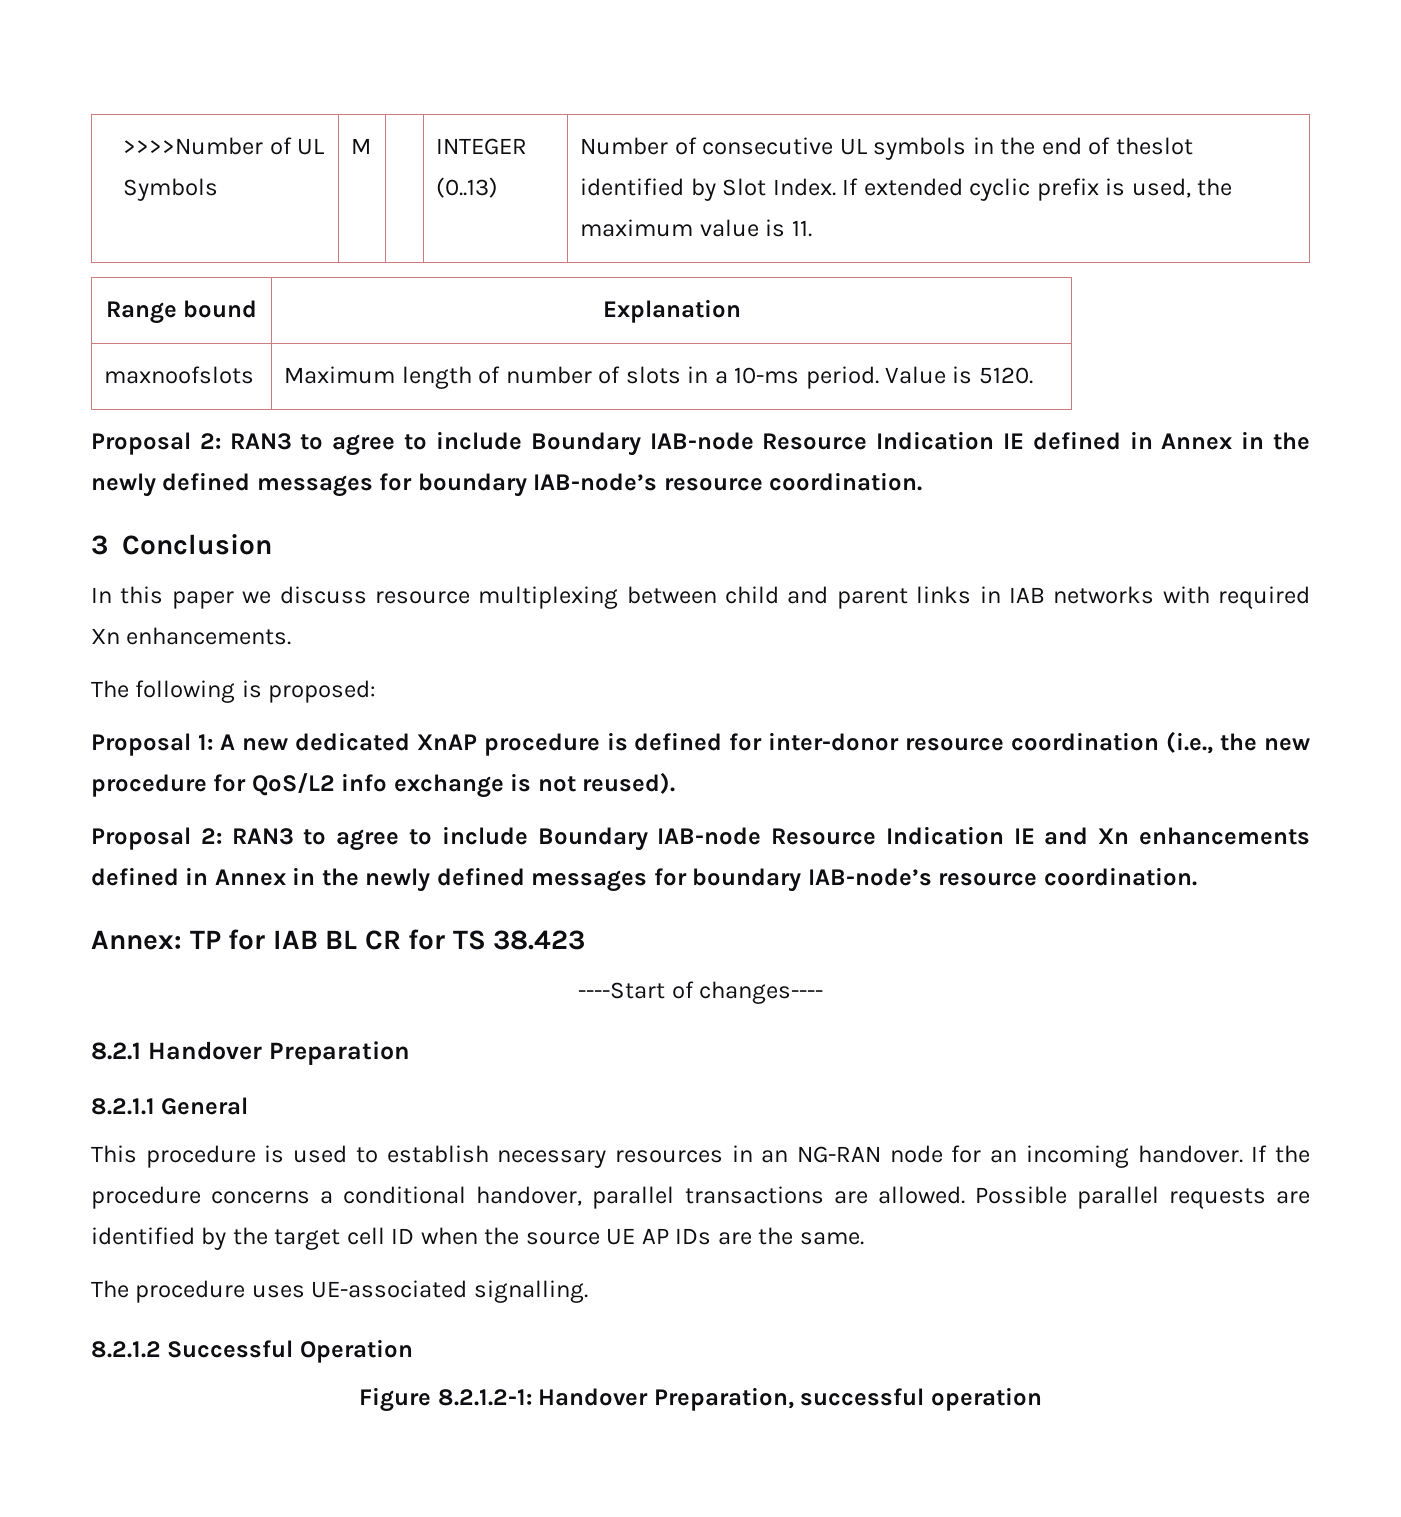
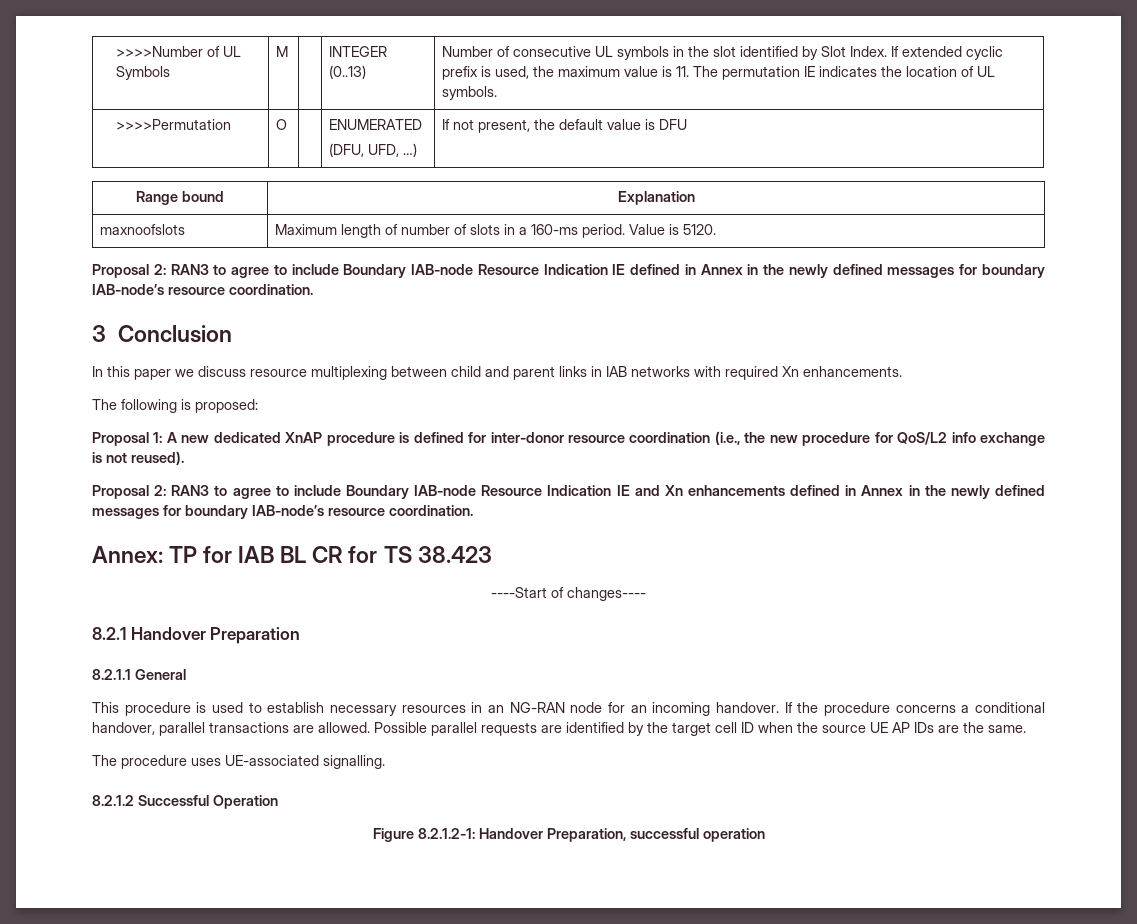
[1041,137,1193,155] end of theslot -> [713,46,737,57] slot
(812, 228) none -> [693,66,996,80] [442,86,498,100] [115,119,231,130] [276,119,288,130] [329,119,423,130] [329,143,418,157] [442,119,688,133] The permutation IE indicates the location of UL symbols. // >>>>Permutation | O | | ENUMERATED // (DFU, UFD, …) | If not present, the default value is DFU
[734,367,800,384] 10-ms -> [531,224,579,235] 160-ms

